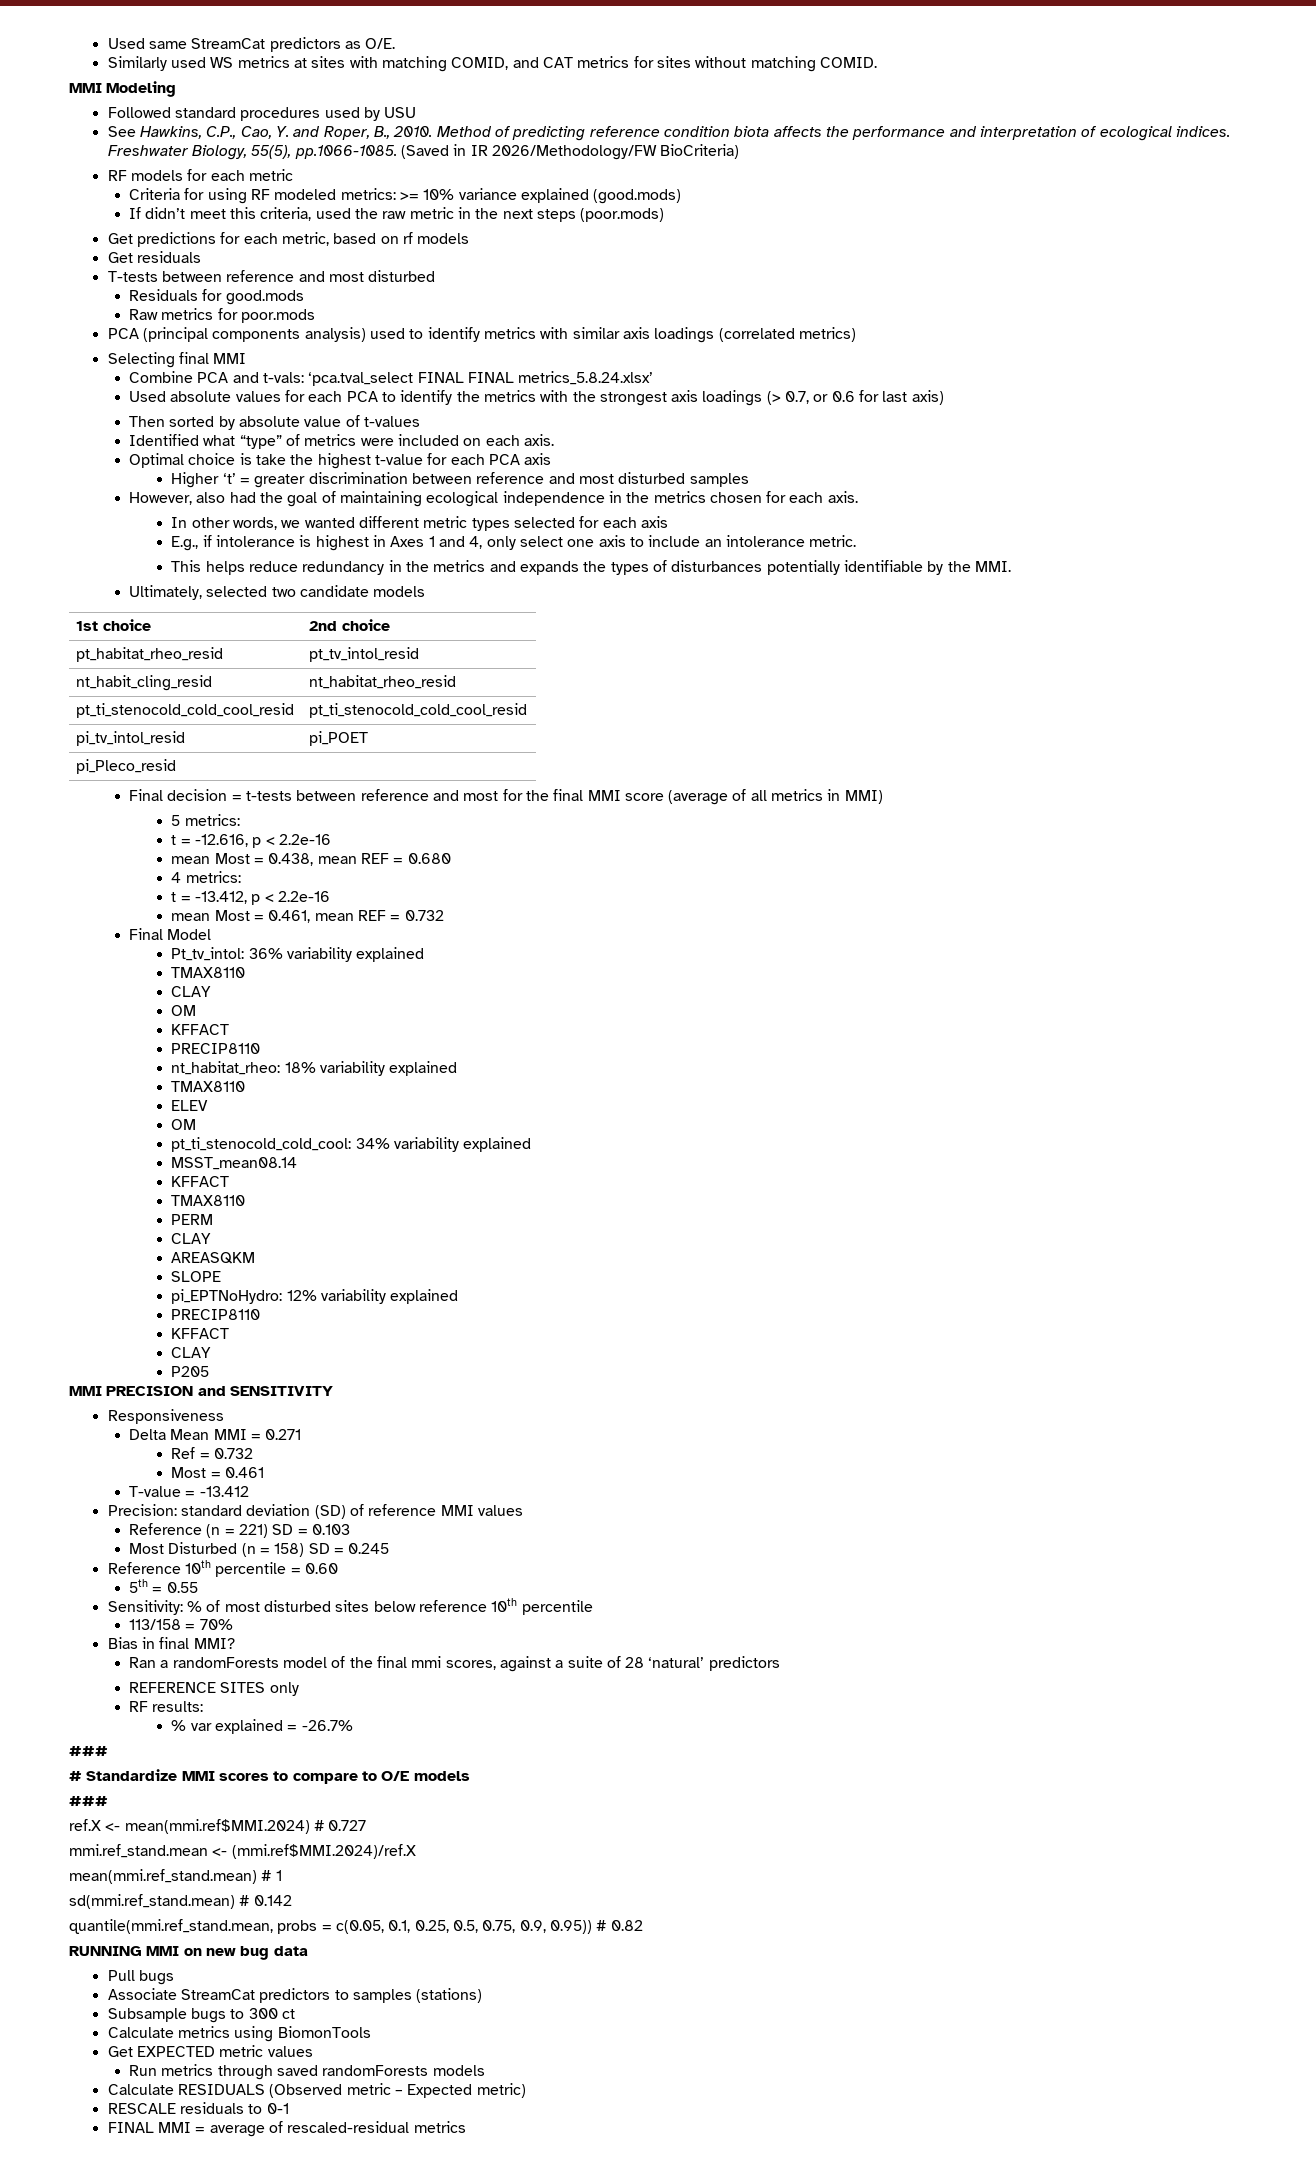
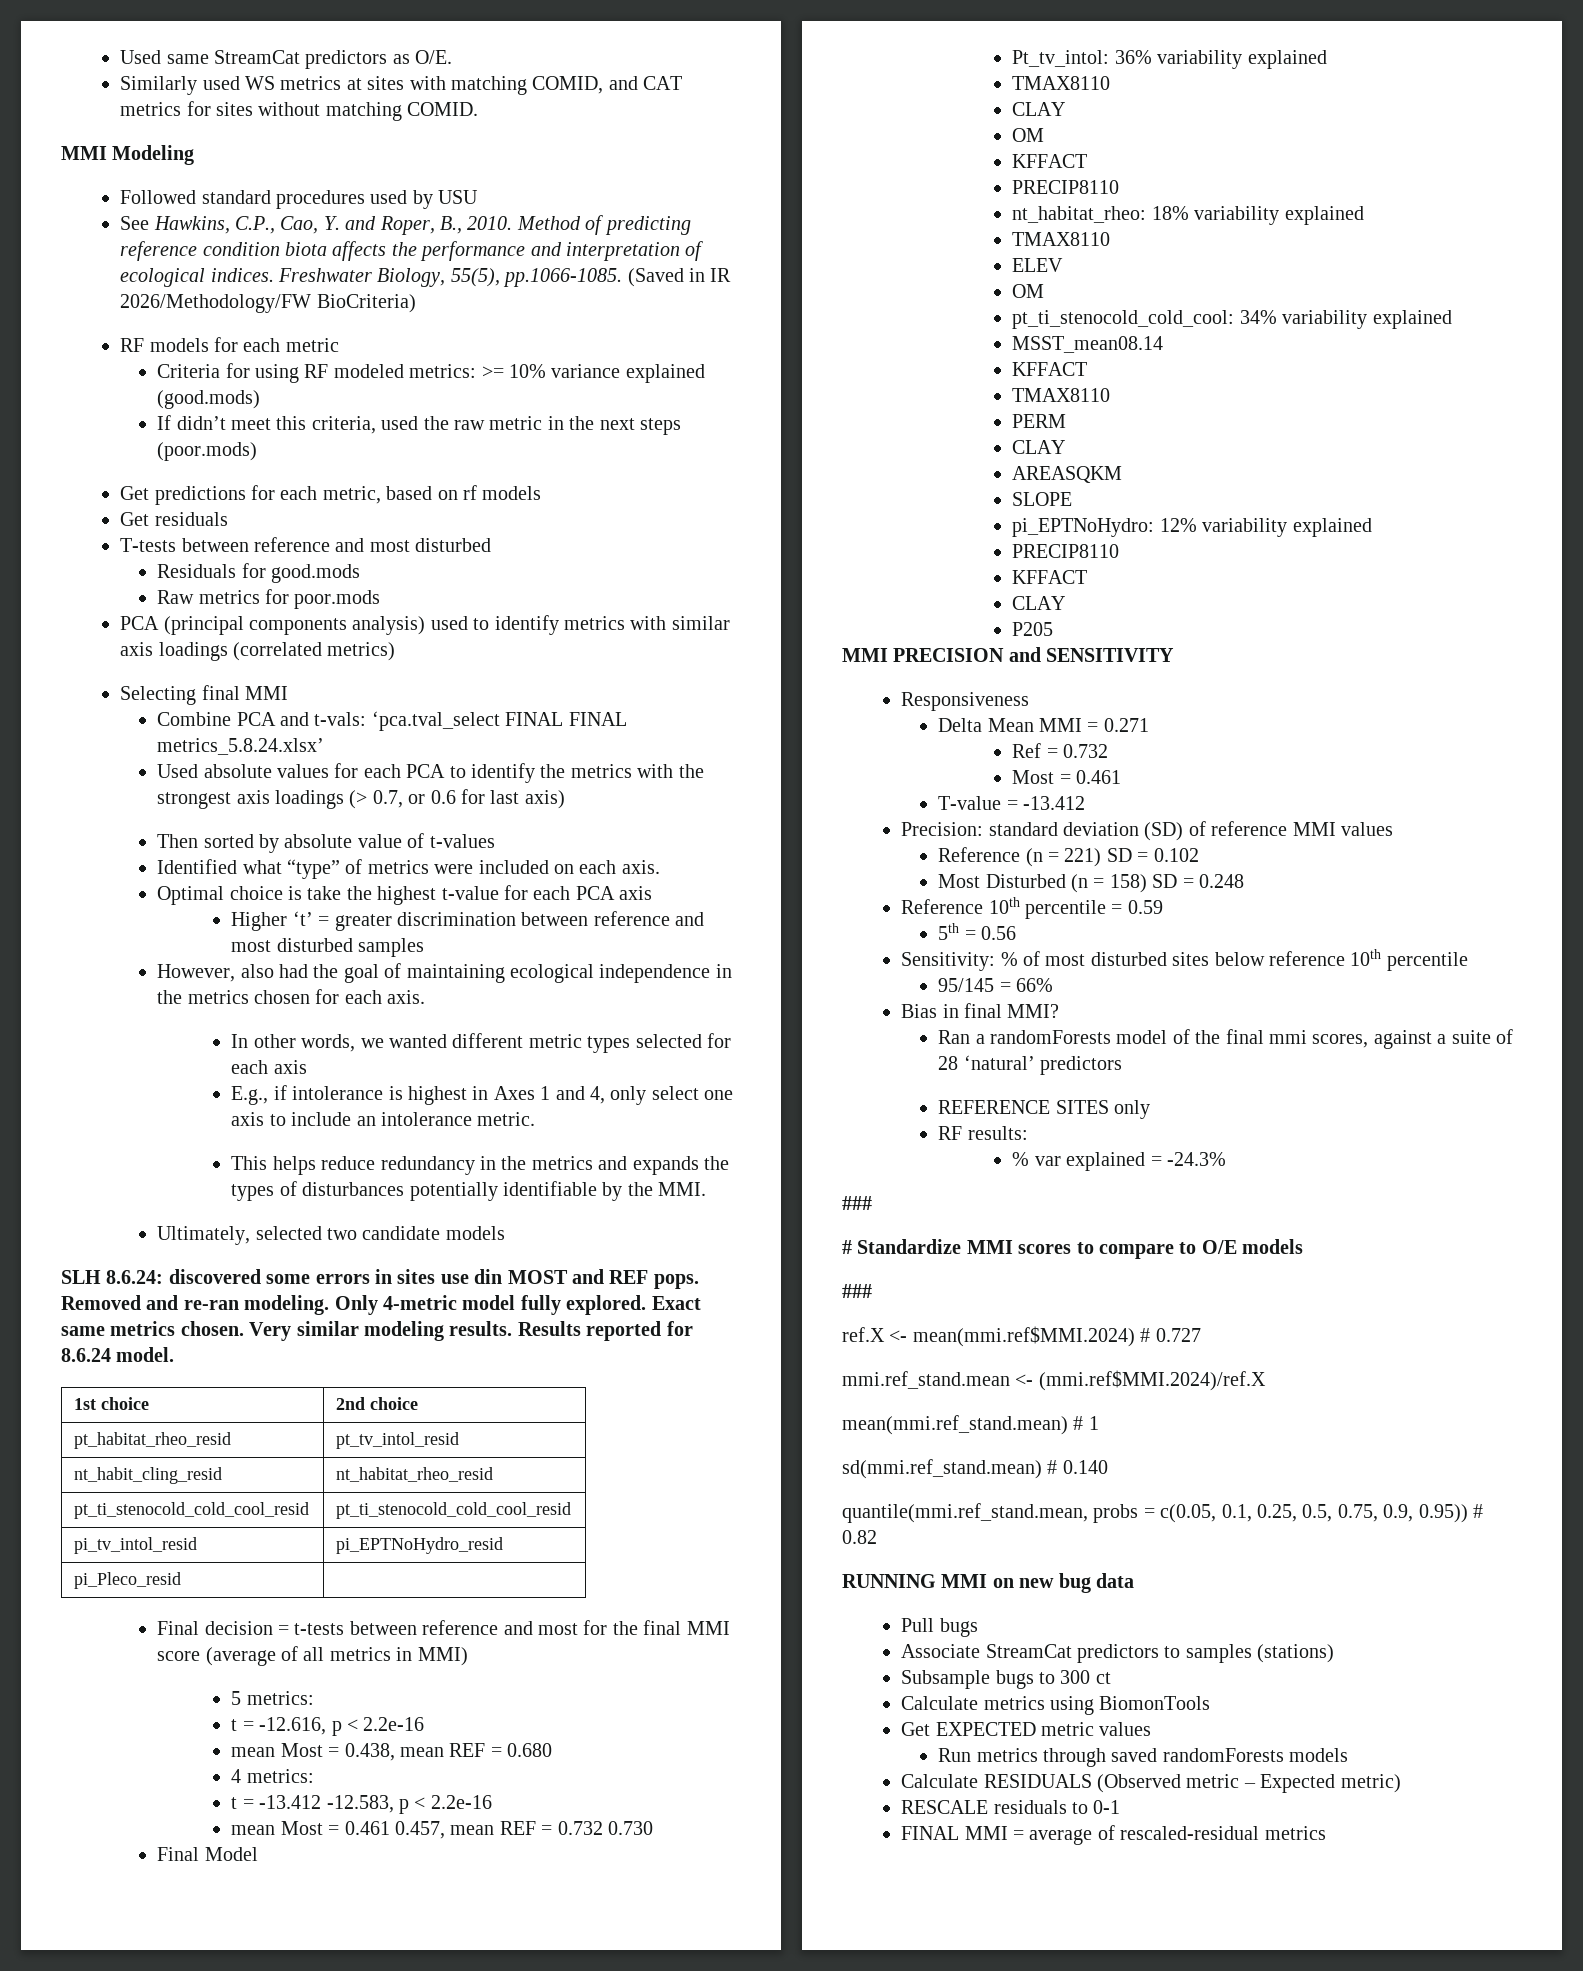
(426, 591) none -> [61,1269,699,1289] [61,1295,701,1315] [61,1321,693,1341] [61,1347,175,1362] // SLH 8.6.24: discovered some errors in sites use din MOST and REF pops. Removed and re-ran modeling. Only 4-metric model fully explored. Exact same metrics chosen. Very similar modeling results. Results reported for 8.6.24 model.
[309,731,369,746] pi_POET -> [336,1537,504,1554] pi_EPTNoHydro_resid
[195,891,330,905] [171,910,311,923] -13.412, p < 2.2e-16 // mean Most = 0.461, -> [259,1795,492,1814] [231,1821,445,1839] -13.412 -12.583, p < 2.2e-16 // mean Most = 0.461 0.457,
(444, 915) none -> [607,1821,653,1835] 0.730
[311,1524,350,1535] 0.103 -> [1153,848,1199,862] 0.102
[348,1543,390,1554] 0.245 -> [1198,874,1244,888] 0.248
[305,1563,339,1574] 0.60 -> [1127,900,1163,914] 0.59
[166,1582,198,1593] 0.55 -> [980,926,1016,940] 0.56
[128,1619,233,1630] 113/158 = 70% -> [938,978,1053,992] 95/145 = 66%
[301,1720,353,1731] -26.7% -> [1166,1152,1226,1166] -24.3%
[253,1895,292,1906] 0.142 -> [1062,1460,1108,1474] 0.140

